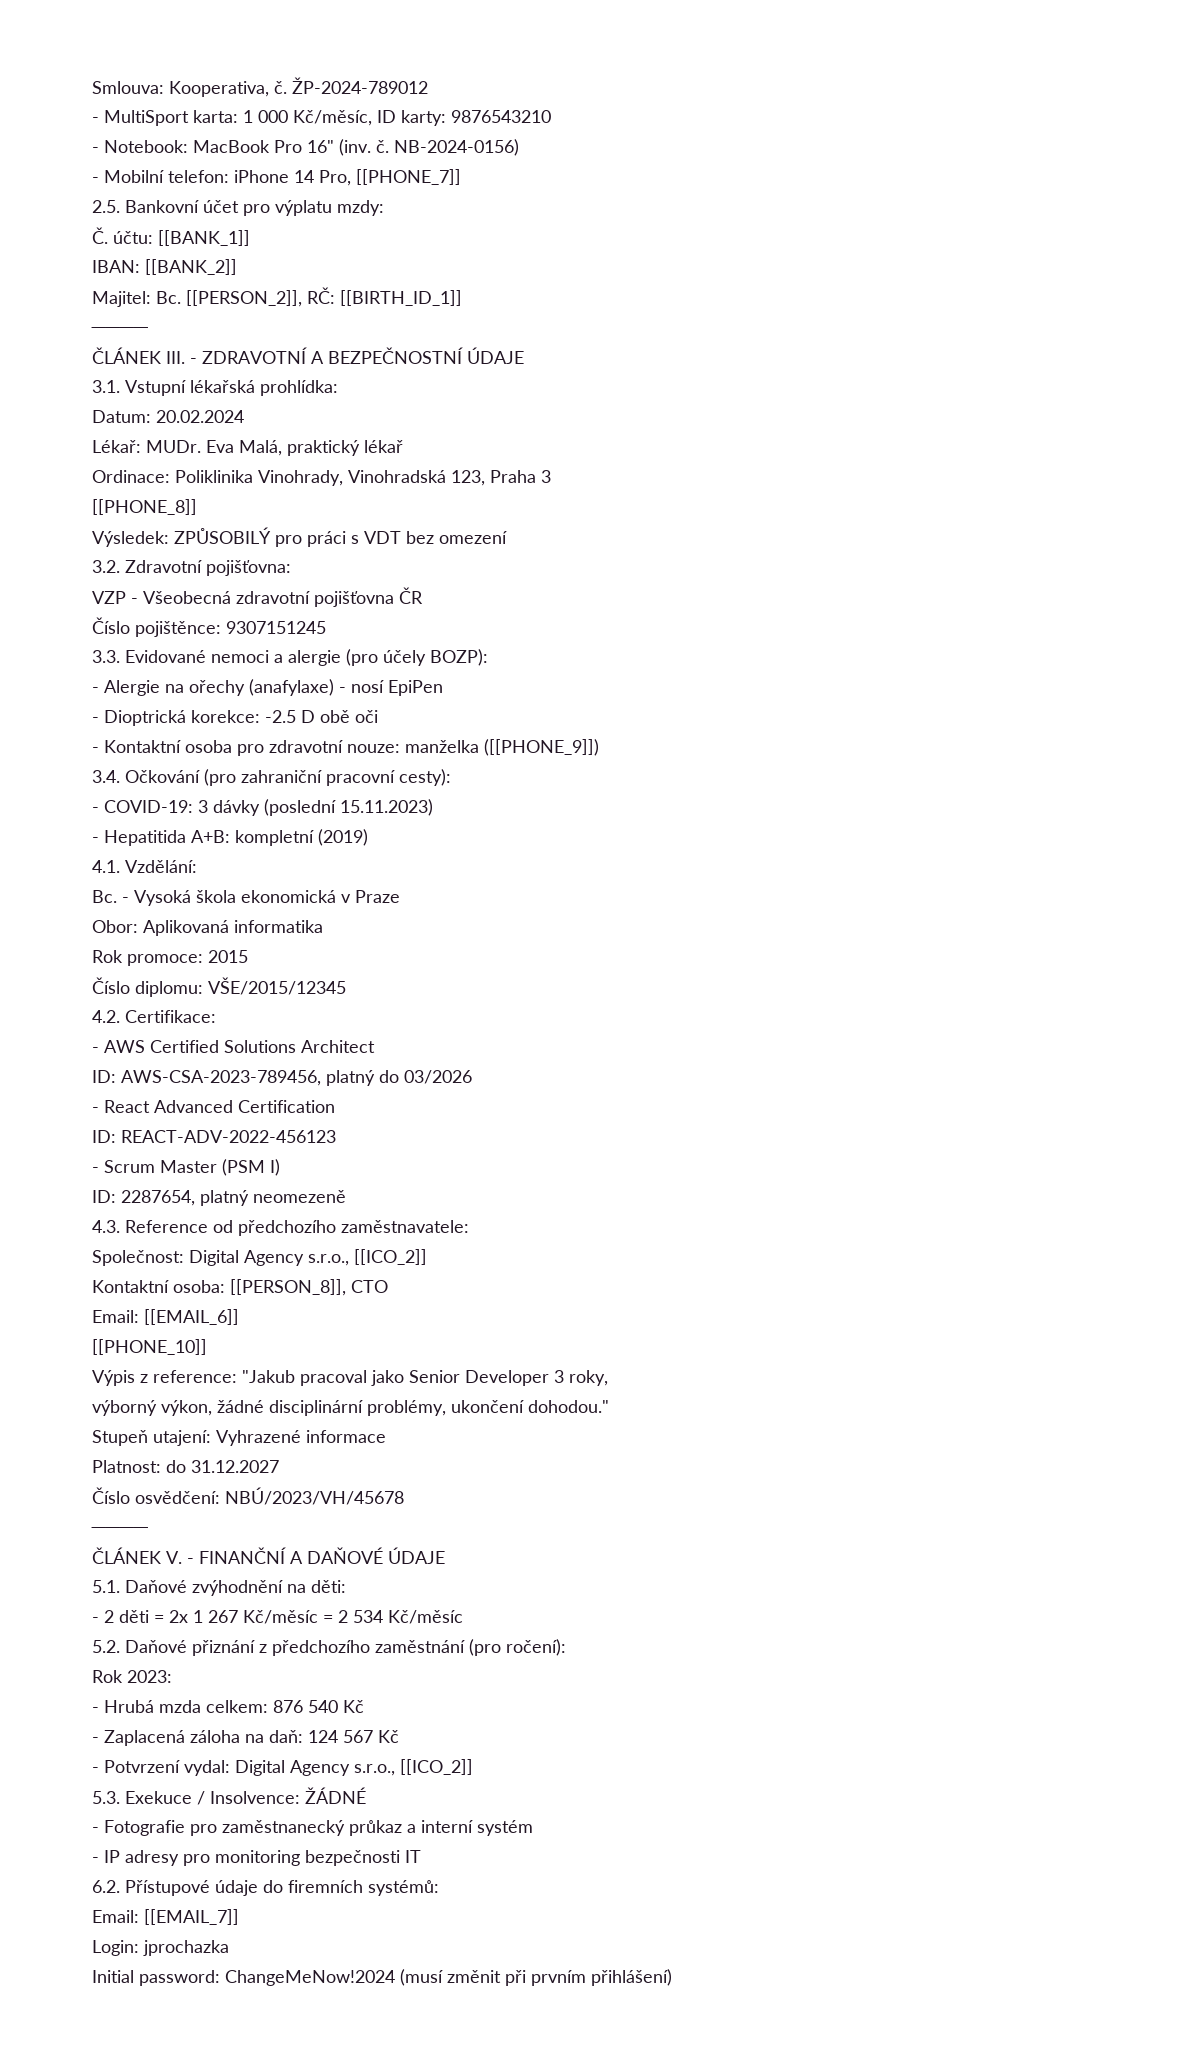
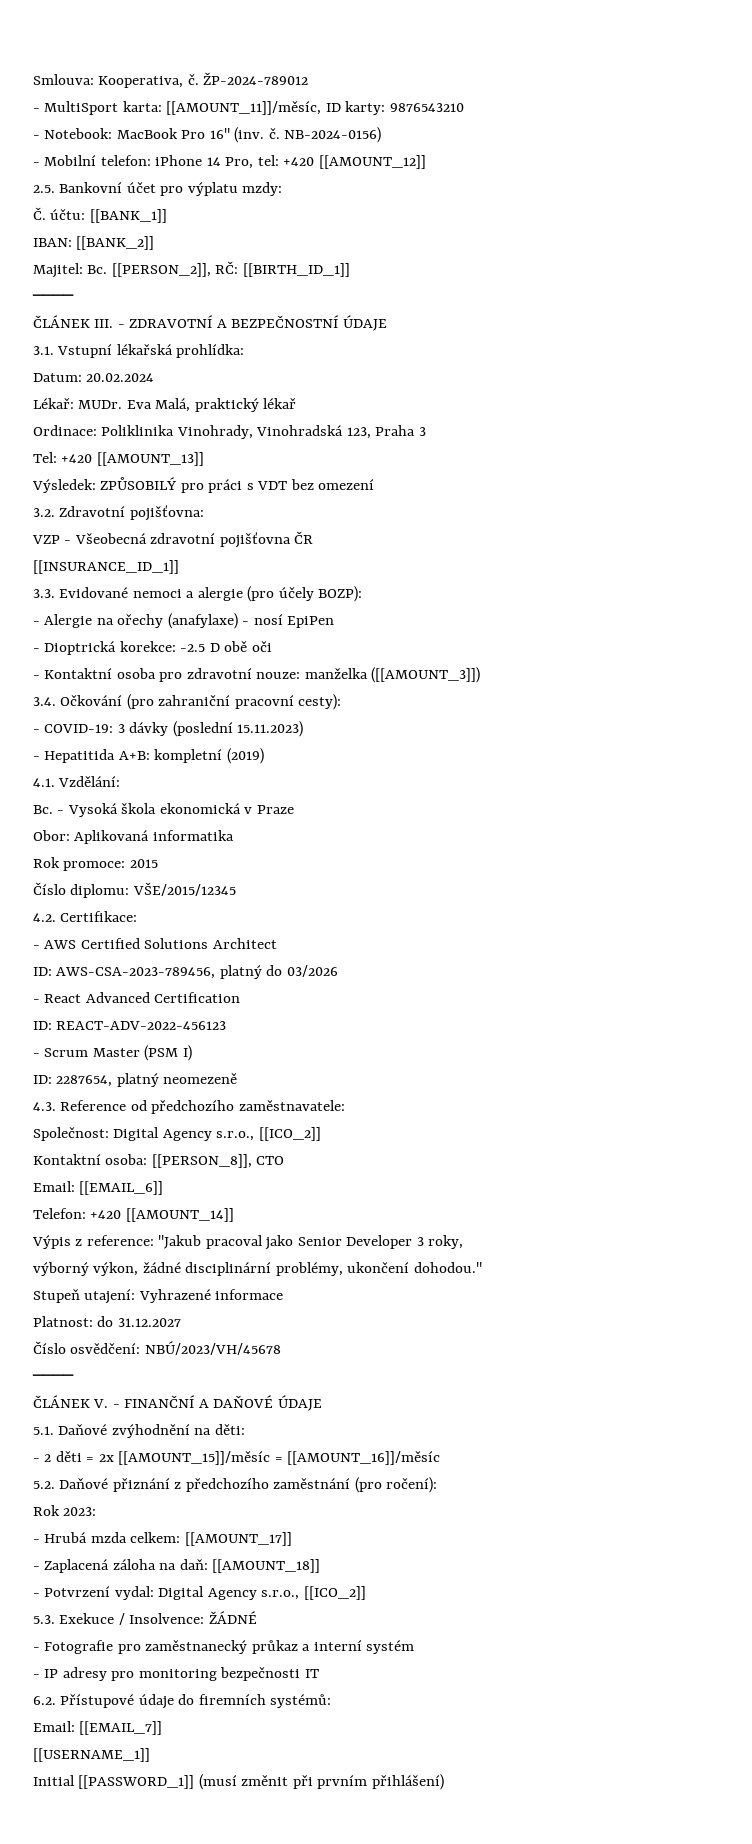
[243,110,372,126] 1 000 Kč/měsíc, -> [166,101,322,115] [[AMOUNT_11]]/měsíc,
[356,169,461,185] [[PHONE_7]] -> [257,155,426,169] tel: +420 [[AMOUNT_12]]
[92,499,197,515] [[PHONE_8]] -> [33,452,204,466] Tel: +420 [[AMOUNT_13]]
[92,617,326,637] Číslo pojištěnce: 9307151245 -> [33,560,179,574] [[INSURANCE_ID_1]]
[484,739,599,756] ([[PHONE_9]]) -> [371,667,481,683] ([[AMOUNT_3]])
[92,1339,207,1355] [[PHONE_10]] -> [33,1208,234,1222] Telefon: +420 [[AMOUNT_14]]
[193,1610,463,1624] 1 267 Kč/měsíc = 2 534 Kč/měsíc -> [118,1451,441,1465] [[AMOUNT_15]]/měsíc = [[AMOUNT_16]]/měsíc
[273,1700,364,1713] 876 540 Kč -> [184,1532,292,1546] [[AMOUNT_17]]
[308,1730,399,1743] 124 567 Kč -> [212,1559,321,1573] [[AMOUNT_18]]
[92,1940,229,1956] Login: jprochazka -> [33,1748,150,1762] [[USERNAME_1]]
[139,1970,395,1986] password: ChangeMeNow!2024 -> [78,1775,195,1789] [[PASSWORD_1]]

